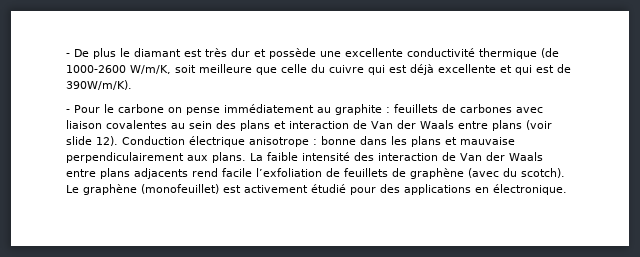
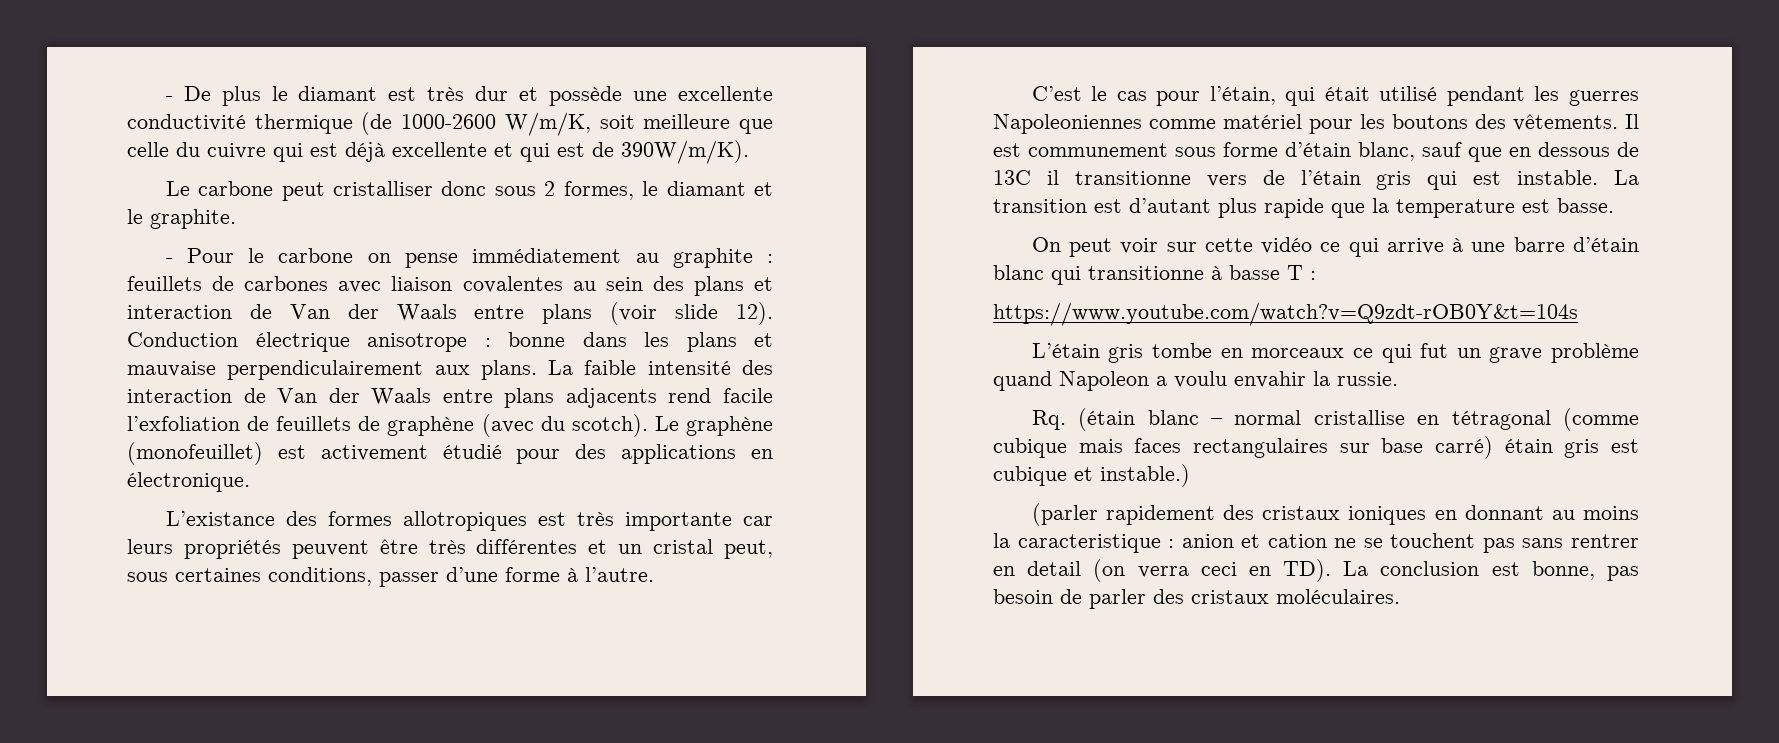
(132, 85) none -> [165,181,773,201] [127,209,236,229] // Le carbone peut cristalliser donc sous 2 formes, le diamant et le graphite.
(567, 189) none -> [165,511,773,531] [127,539,774,559] [127,567,654,587] [1031,86,1639,106] [993,114,1639,134] [993,142,1639,162] [993,170,1639,190] [993,198,1614,218] [1031,237,1639,257] [993,265,1316,285] [993,302,1578,326] [1031,343,1639,363] [993,371,1398,391] [1031,408,1639,431] [993,436,1639,459] [993,464,1190,487] [1031,503,1639,526] [993,533,1639,553] [993,559,1639,582] [993,589,1400,609] // L’existance des formes allotropiques est très importante car leurs propriétés peuvent être très différentes et un cristal peut, sous certaines conditions, passer d’une forme à l’autre. // C’est le cas pour l’étain, qui était utilisé pendant les guerres Napoleoniennes comme matériel pour les boutons des vêtements. Il est communement sous forme d’étain blanc, sauf que en dessous de 13C il transitionne vers de l’étain gris qui est instable. La transition est d’autant plus rapide que la temperature est basse. // On peut voir sur cette vidéo ce qui arrive à une barre d’étain blanc qui transitionne à basse T : // https://www.youtube.com/watch?v=Q9zdt-rOB0Y&t=104s // L’étain gris tombe en morceaux ce qui fut un grave problème quand Napoleon a voulu envahir la russie. // Rq. (étain blanc – normal cristallise en tétragonal (comme cubique mais faces rectangulaires sur base carré) étain gris est cubique et instable.) // (parler rapidement des cristaux ioniques en donnant au moins la caracteristique : anion et cation ne se touchent pas sans rentrer en detail (on verra ceci en TD). La conclusion est bonne, pas besoin de parler des cristaux moléculaires.

